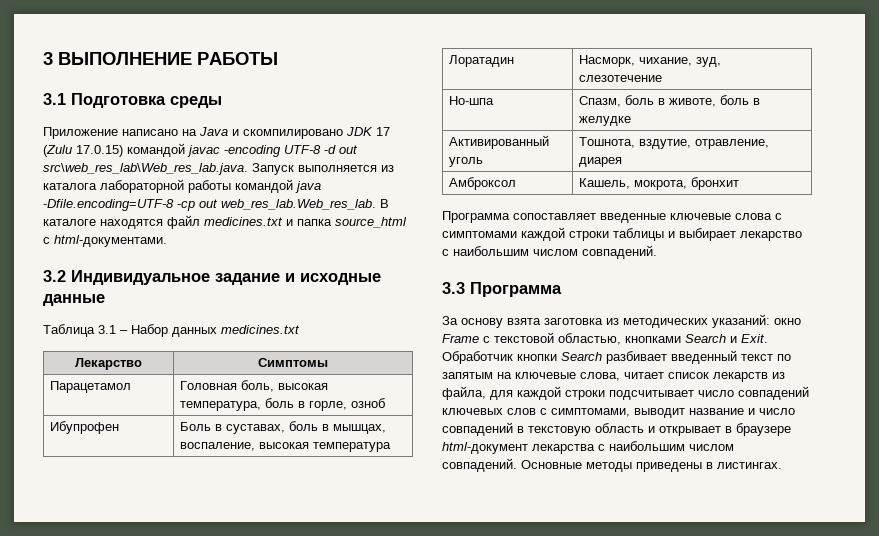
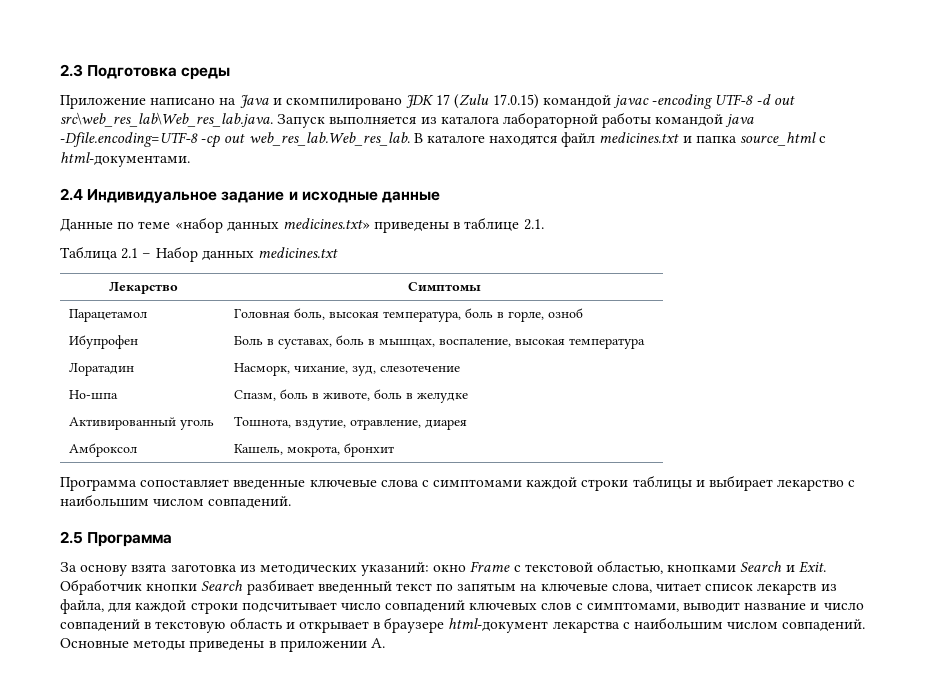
[43,52,278,65] [43,93,66,105] 3 ВЫПОЛНЕНИЕ РАБОТЫ // 3.1 -> [60,64,83,77] 2.3
[43,270,66,282] 3.2 -> [60,188,83,201] 2.4
(105, 300) none -> [60,217,544,233] // Данные по теме «набор данных medicines.txt» приведены в таблице 2.1.
[98,325,116,334] 3.1 -> [121,248,139,259] 2.1
[442,282,465,294] 3.3 -> [60,531,83,544] 2.5
[717,462,782,469] листингах. -> [279,638,385,652] приложении А.

